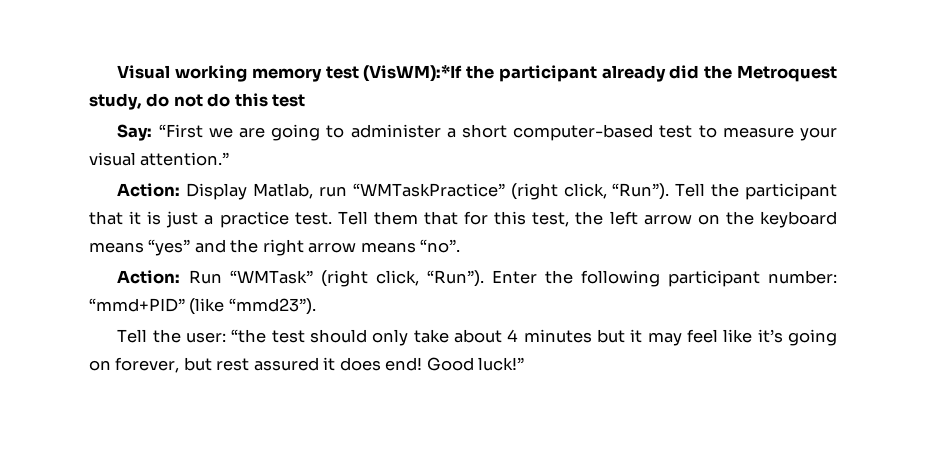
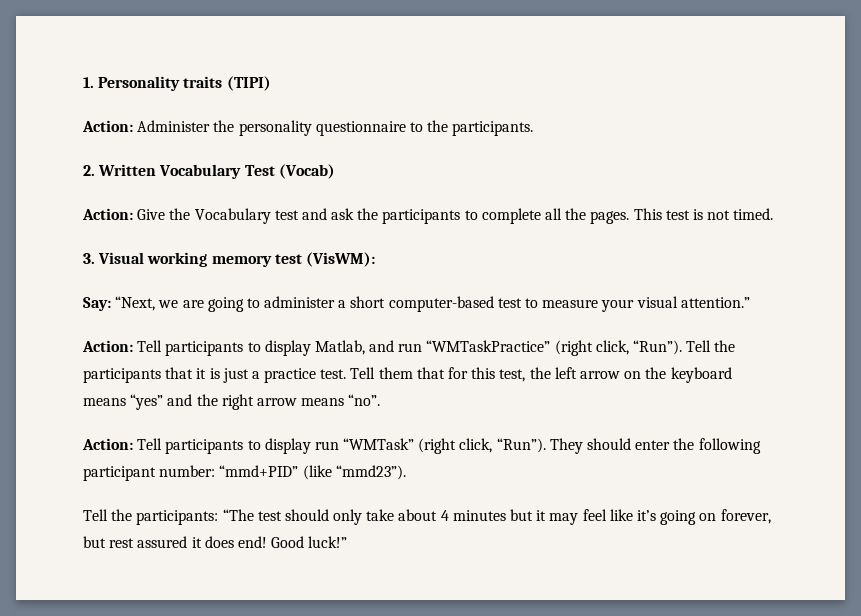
[117,65,838,82] [89,93,306,110] Visual working memory test (VisWM):*If the participant already did the Metroquest study, do not do this test -> [83,76,271,91] [82,120,534,136] [83,164,335,179] [82,208,774,224] [83,252,375,267] 1. Personality traits (TIPI) // Action: Administer the personality questionnaire to the participants. // 2. Written Vocabulary Test (Vocab) // Action: Give the Vocabulary test and ask the participants to complete all the pages. This test is not timed. // 3. Visual working memory test (VisWM):
[158,124,203,138] “First -> [115,296,156,311] “Next,
[186,183,314,200] Display Matlab, -> [137,340,395,356] Tell participants to display Matlab, and
[745,183,838,200] participant -> [83,368,161,383] participants
[188,270,222,284] Run -> [137,438,339,454] Tell participants to display run
[491,270,537,284] Enter -> [549,438,671,454] They should enter
[186,329,267,343] user: “the -> [136,509,254,525] participants: “The

